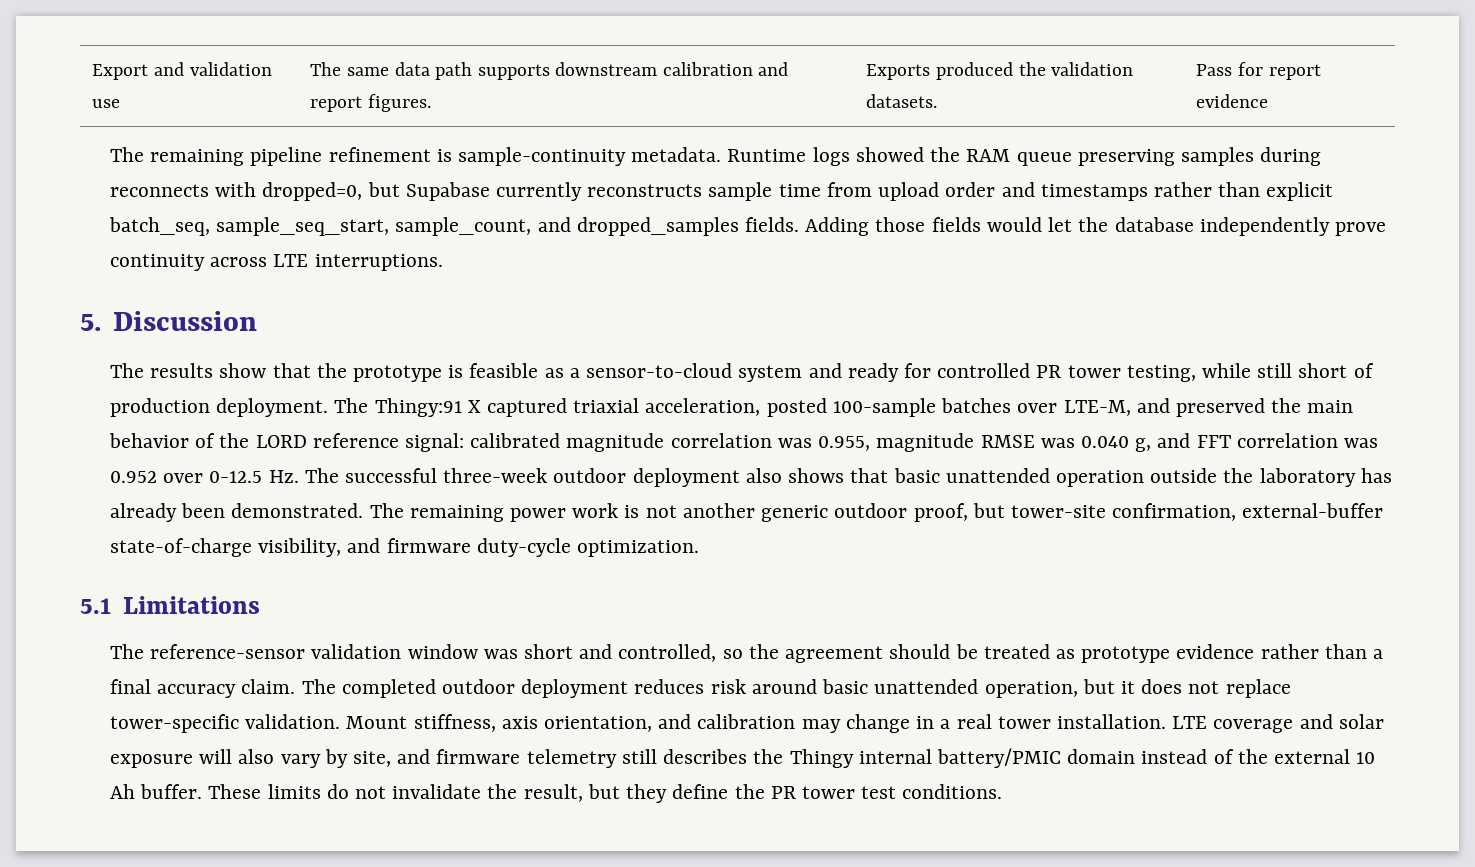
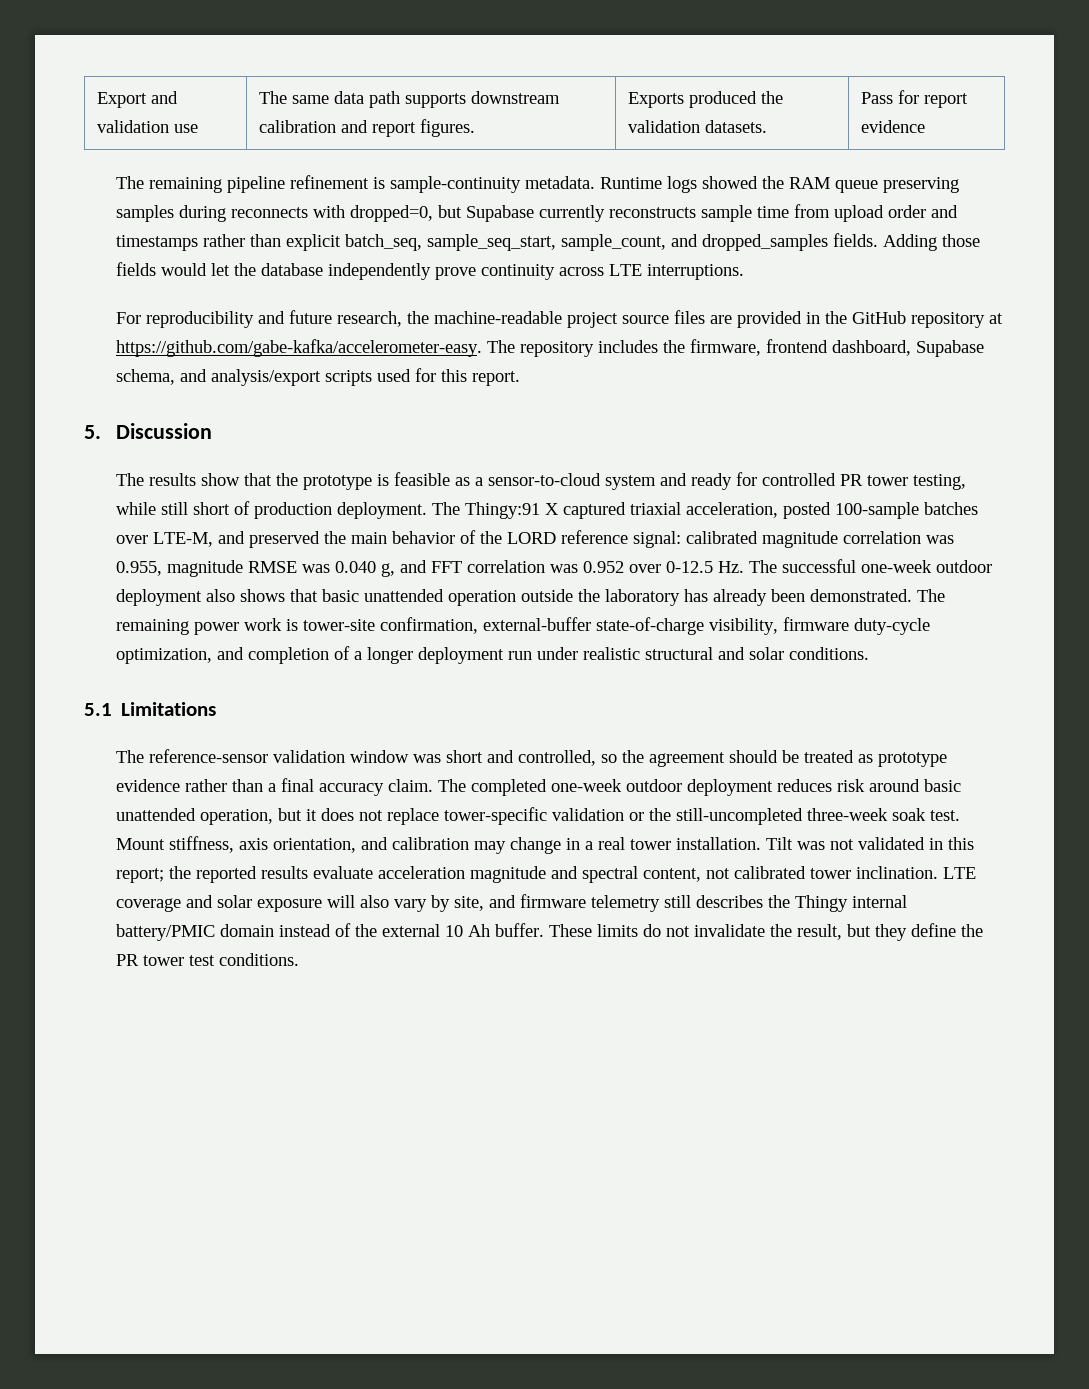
(443, 262) none -> [116,310,1004,328] [116,339,985,357] [116,368,521,386] // For reproducibility and future research, the machine-readable project source files are provided in the GitHub repository at https://github.com/gabe-kafka/accelerometer-easy. The repository includes the firmware, frontend dashboard, Supabase schema, and analysis/export scripts used for this report.
[443,468,548,483] three-week -> [861,560,933,573] one-week
[645,503,1005,522] not another generic outdoor proof, but -> (299, 625) none
[347,538,381,553] and -> (779, 626) none
[577,540,700,557] optimization. -> [116,646,870,664] optimization, and completion of a longer deployment run under realistic structural and solar conditions.
(436, 688) none -> [551,779,623,792] one-week
[245,714,341,729] validation. -> [552,808,961,825] validation or the still-uncompleted three-week soak test.
(1166, 721) none -> [766,837,975,850] [116,866,939,883] Tilt was not validated in this report; the reported results evaluate acceleration magnitude and spectral content, not calibrated tower inclination.

